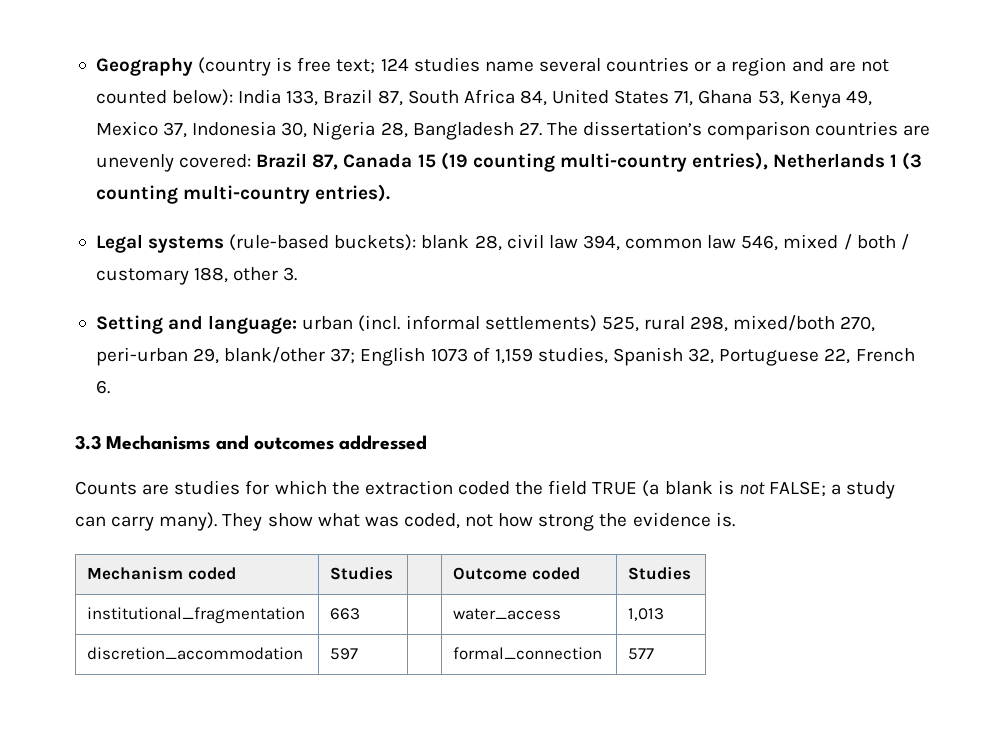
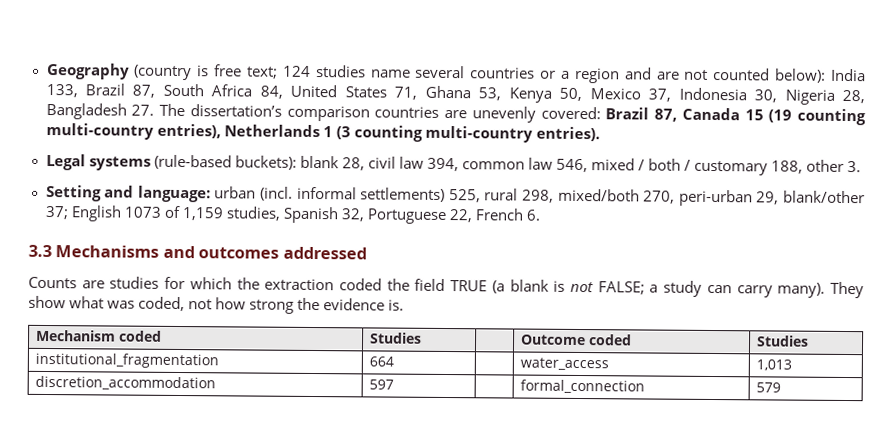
[845,90,872,106] 49, -> [559,87,583,102] 50,
[330,608,361,620] 663 -> [368,356,394,367] 664
[628,648,655,660] 577 -> [755,382,781,393] 579

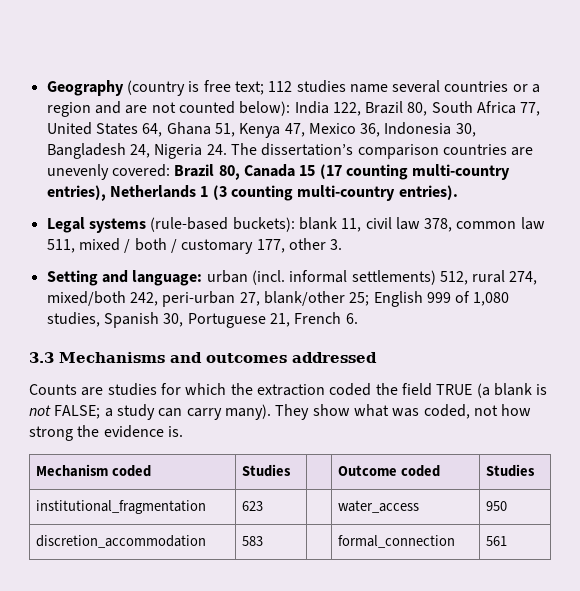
[282,65,311,77] 124 -> [268,81,293,92] 112
[45,83,156,98] 133, Brazil 87, -> [332,101,428,116] 122, Brazil 80,
[259,85,283,99] 84, -> [520,102,541,116] 77,
[394,85,865,105] [45,102,155,120] 71, Ghana 53, Kenya 50, Mexico 37, Indonesia 30, Nigeria 28, Bangladesh 27. -> [142,122,476,138] [46,143,227,159] 64, Ghana 51, Kenya 47, Mexico 36, Indonesia 30, Bangladesh 24, Nigeria 24.
[654,108,677,122] 87, -> [218,165,240,180] 80,
[768,109,793,123] (19 -> [319,164,342,179] (17
[341,157,365,171] 28, -> [341,218,362,232] 11,
[426,157,459,172] 394, -> [424,218,453,232] 378,
[556,158,589,173] 546, -> [46,239,75,253] 511,
[771,160,804,174] 188, -> [256,239,285,253] 177,
[448,188,866,207] [44,205,473,224] 525, rural 298, mixed/both 270, peri-urban 29, blank/other 37; English 1073 of 1,159 studies, Spanish 32, Portuguese 22, -> [439,270,538,285] [46,291,510,307] [46,312,290,328] 512, rural 274, mixed/both 242, peri-urban 27, blank/other 25; English 999 of 1,080 studies, Spanish 30, Portuguese 21,
[368,356,394,367] 664 -> [242,501,264,511] 623
[755,359,792,371] 1,013 -> [486,501,508,511] 950
[368,379,394,390] 597 -> [242,536,264,546] 583
[755,382,781,393] 579 -> [486,536,508,546] 561

